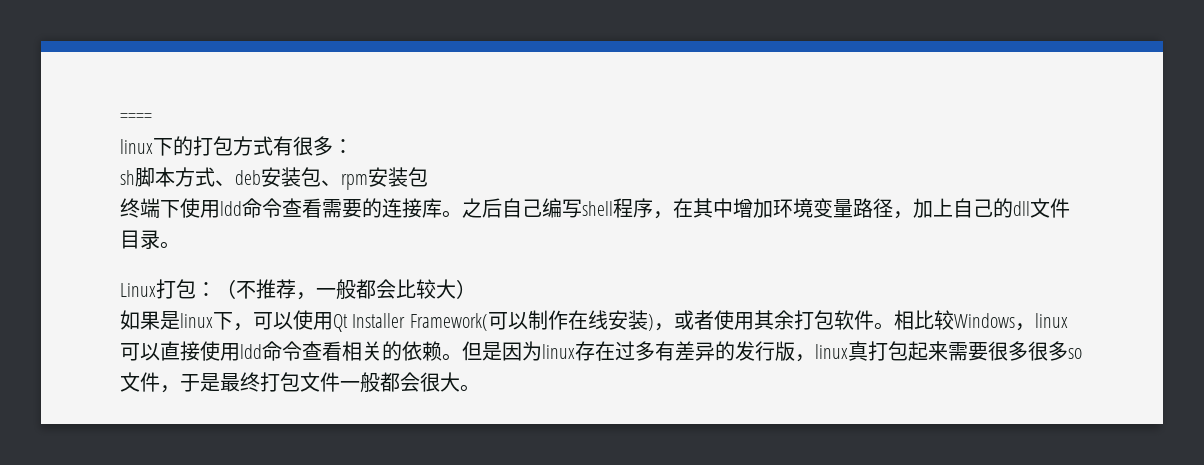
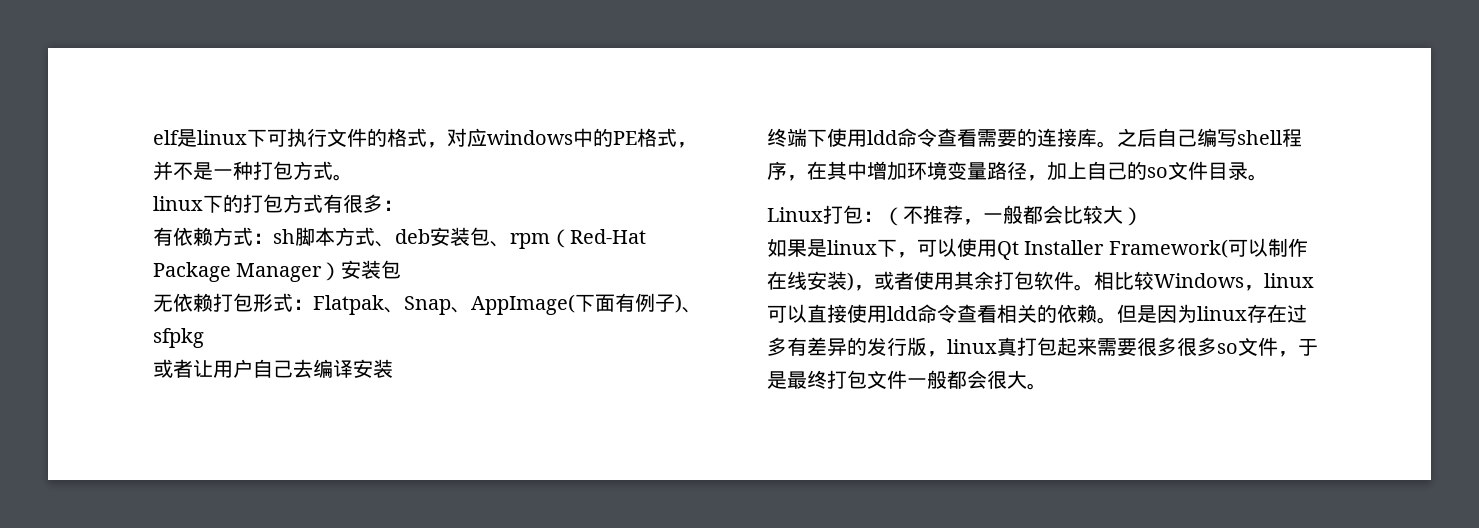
[120,113,152,123] ==== -> [153,128,697,148] [153,161,353,181] elf是linux下可执行文件的格式，对应windows中的PE格式，并不是一种打包方式。
(353, 146) none -> [153,227,273,246] 有依赖方式：
[368,167,428,187] 安装包 -> [550,229,646,248] [153,260,402,282] [153,293,702,315] [153,328,204,348] [153,359,393,378] （Red-Hat Package Manager）安装包 // 无依赖打包形式：Flatpak、Snap、AppImage(下面有例子)、sfpkg // 或者让用户自己去编译安装
[1013,201,1030,216] dll -> [1147,167,1168,178] so

